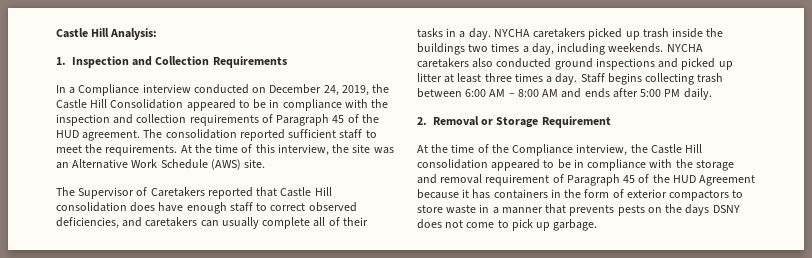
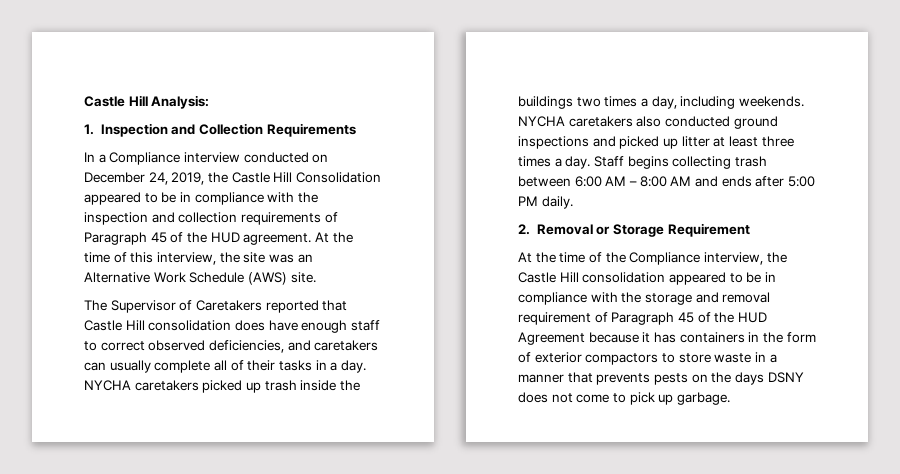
[143,129,377,141] [56,144,178,156] The consolidation reported sufficient staff to meet the requirements. -> (312, 239) none

